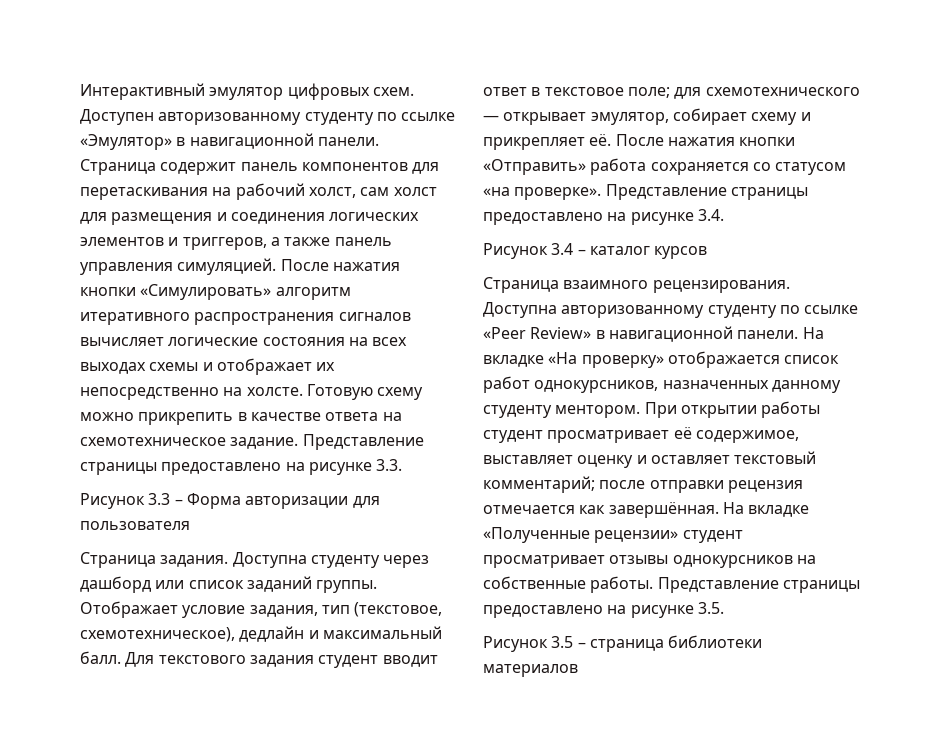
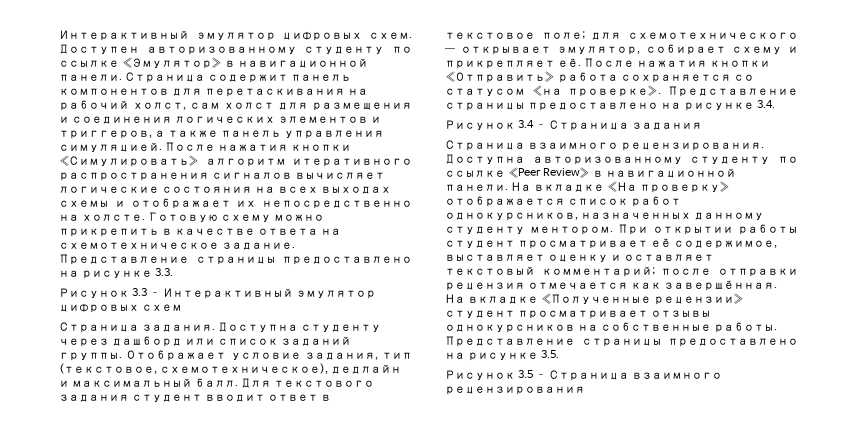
[186,493,380,509] [80,521,190,530] Форма авторизации для пользователя -> [162,288,376,299] [59,303,182,313] Интерактивный эмулятор цифровых схем
[589,246,708,259] каталог курсов -> [548,120,702,131] Страница задания
[589,635,763,652] [483,664,578,677] страница библиотеки материалов -> [548,370,722,381] [445,386,585,395] Страница взаимного рецензирования

